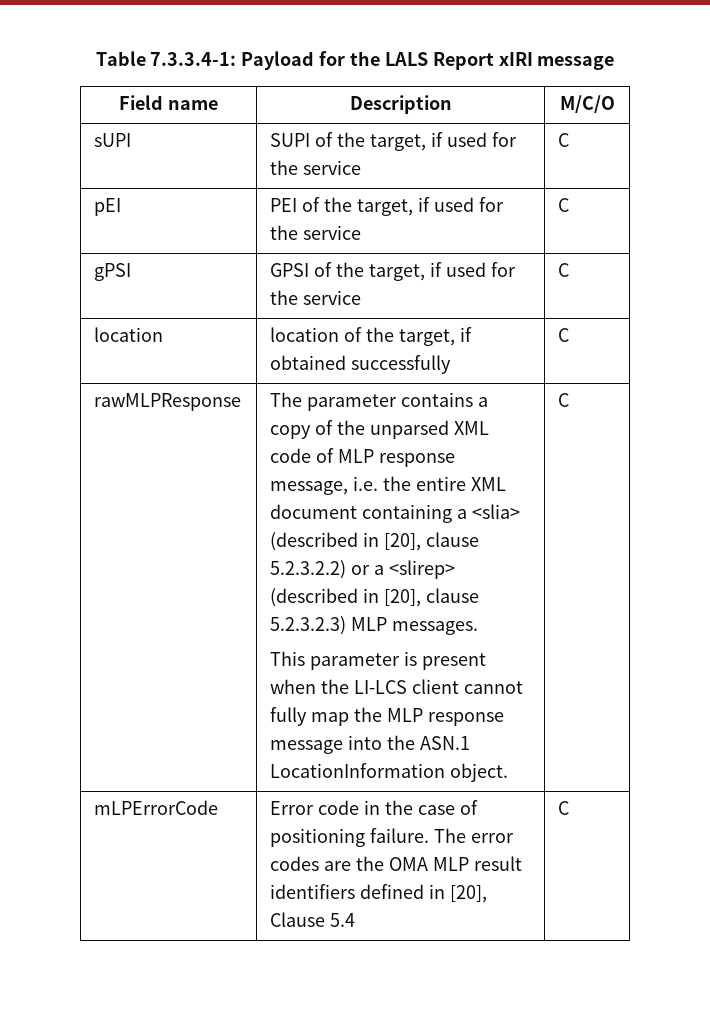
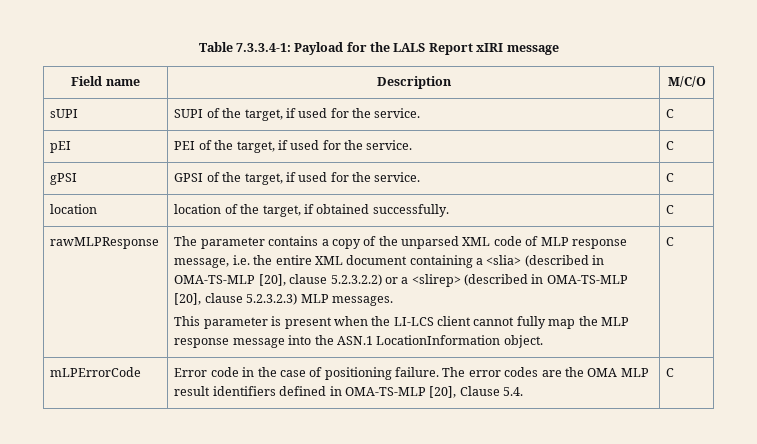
[303,160,362,175] service -> [374,108,421,118] service.
[303,225,362,240] service -> [366,140,413,150] service.
[303,290,362,305] service -> [374,172,421,182] service.
[351,355,452,374] successfully -> [372,204,449,217] successfully.
(380, 539) none -> [174,275,256,284] OMA-TS-MLP
(380, 595) none -> [546,275,628,284] OMA-TS-MLP
(446, 891) none -> [344,387,426,396] OMA-TS-MLP
[330,913,356,927] 5.4 -> [503,387,524,396] 5.4.

